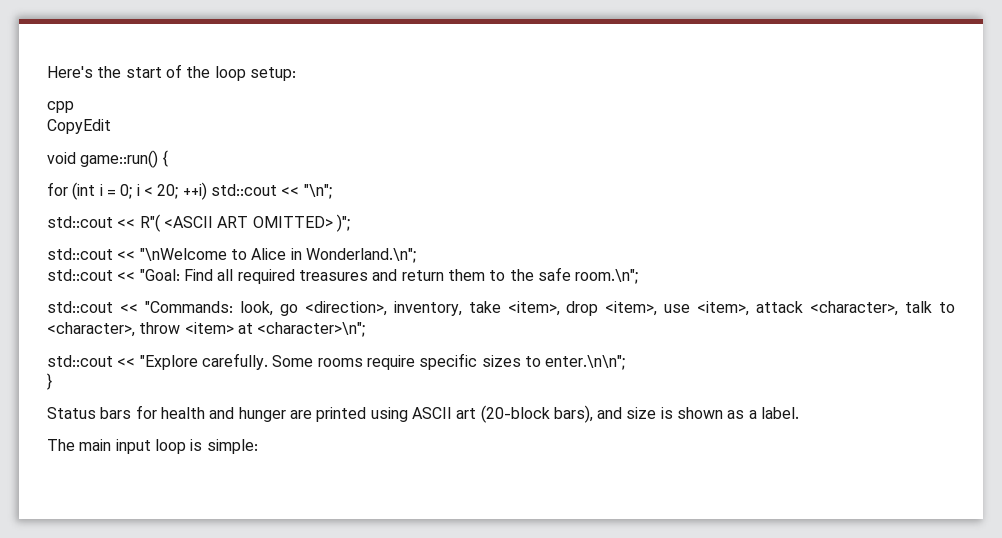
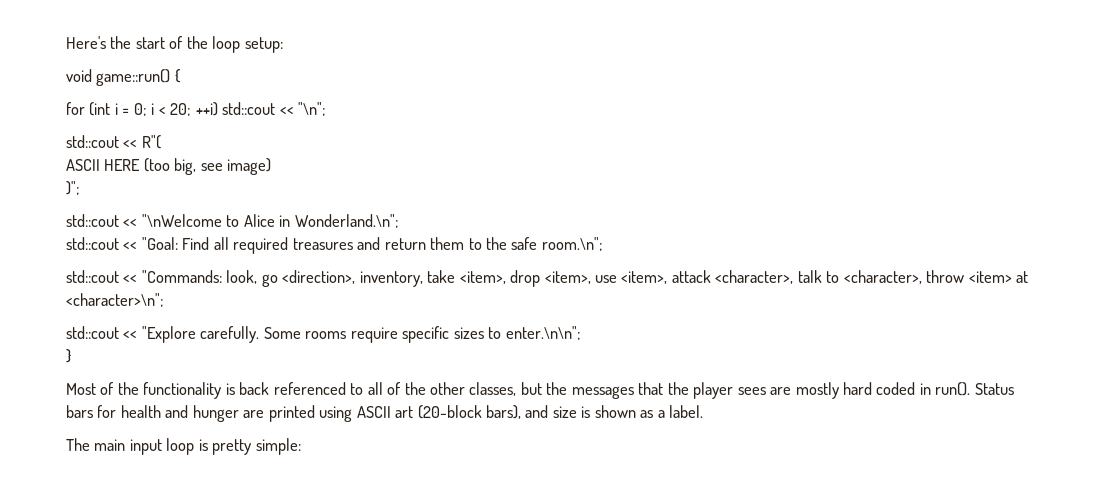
[47,101,74,113] [47,119,111,134] // cpp // CopyEdit -> (283, 45) none
[163,216,333,228] <ASCII ART OMITTED> -> [66,158,272,175] // ASCII HERE (too big, see image) //
(52, 381) none -> [66,382,971,399] Most of the functionality is back referenced to all of the other classes, but the messages that the player sees are mostly hard coded in run().
(203, 445) none -> [212,439,252,455] pretty

